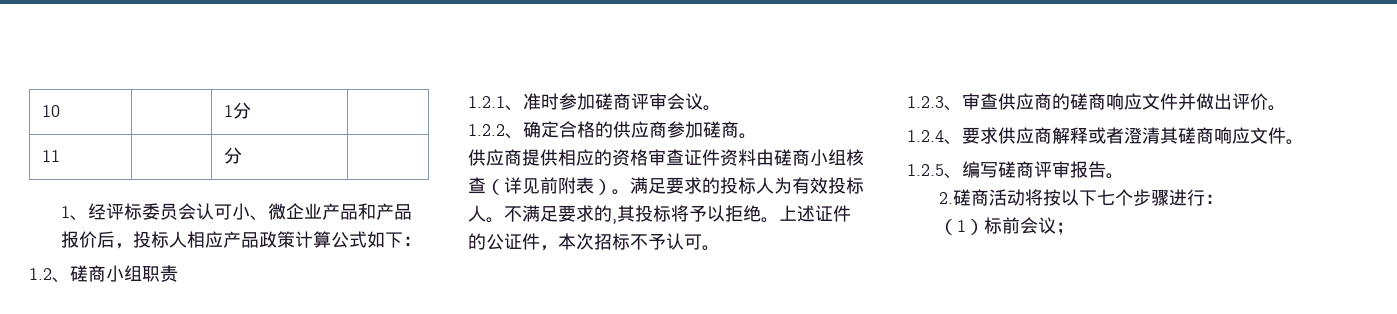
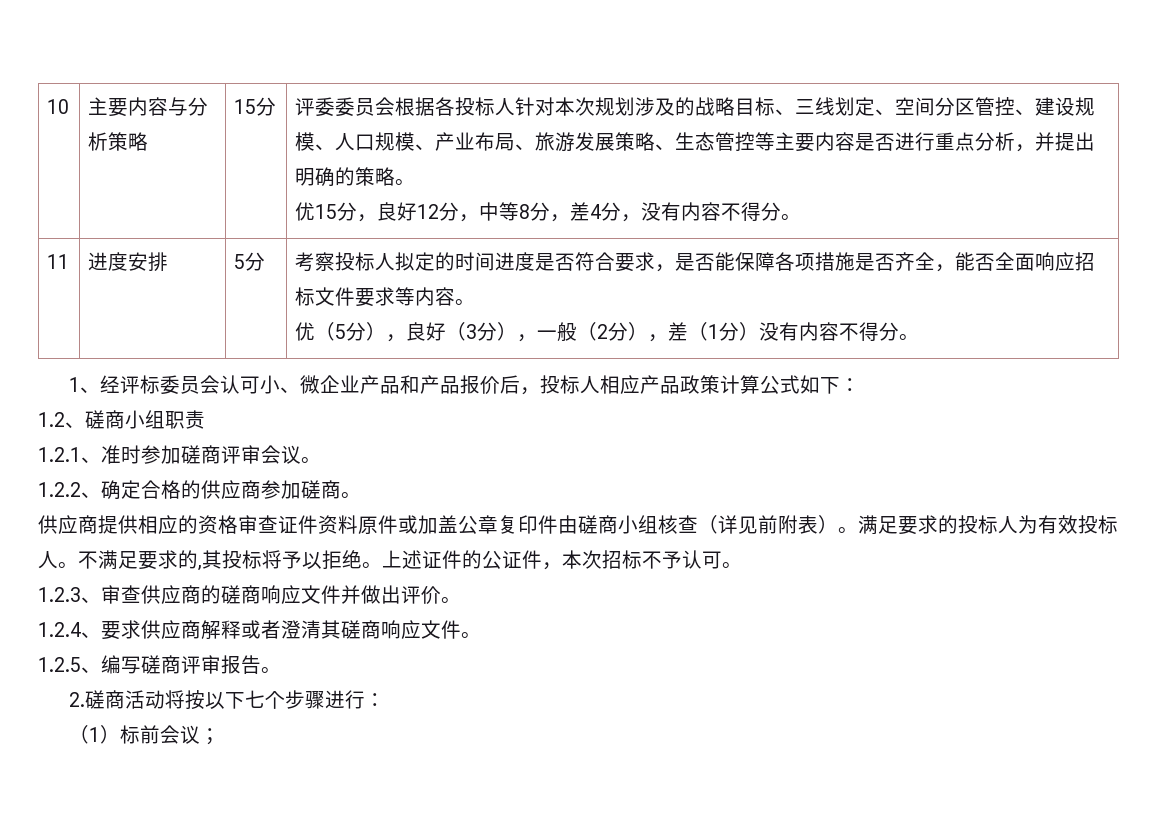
[224,102,252,119] [42,150,61,162] [224,147,243,164] | 1分 | // 11 | | 分 | -> [88,97,209,117] [88,132,149,151] [234,97,277,116] [295,97,1096,117] [295,132,1096,152] [295,167,416,187] [295,202,802,222] [47,254,70,269] [88,252,169,272] [234,252,266,271] [295,252,1096,272] [295,287,476,307] [295,322,920,342] 主要内容与分析策略 | 15分 | 评委委员会根据各投标人针对本次规划涉及的战略目标、三线划定、空间分区管控、建设规模、人口规模、产业布局、旅游发展策略、生态管控等主要内容是否进行重点分析，并提出明确的策略。 // 优15分，良好12分，中等8分，差4分，没有内容不得分。 // 11 | 进度安排 | 5分 | 考察投标人拟定的时间进度是否符合要求，是否能保障各项措施是否齐全，能否全面响应招标文件要求等内容。 // 优（5分），良好（3分），一般（2分），差（1分）没有内容不得分。
(756, 157) none -> [358,515,558,534] 原件或加盖公章复印件

